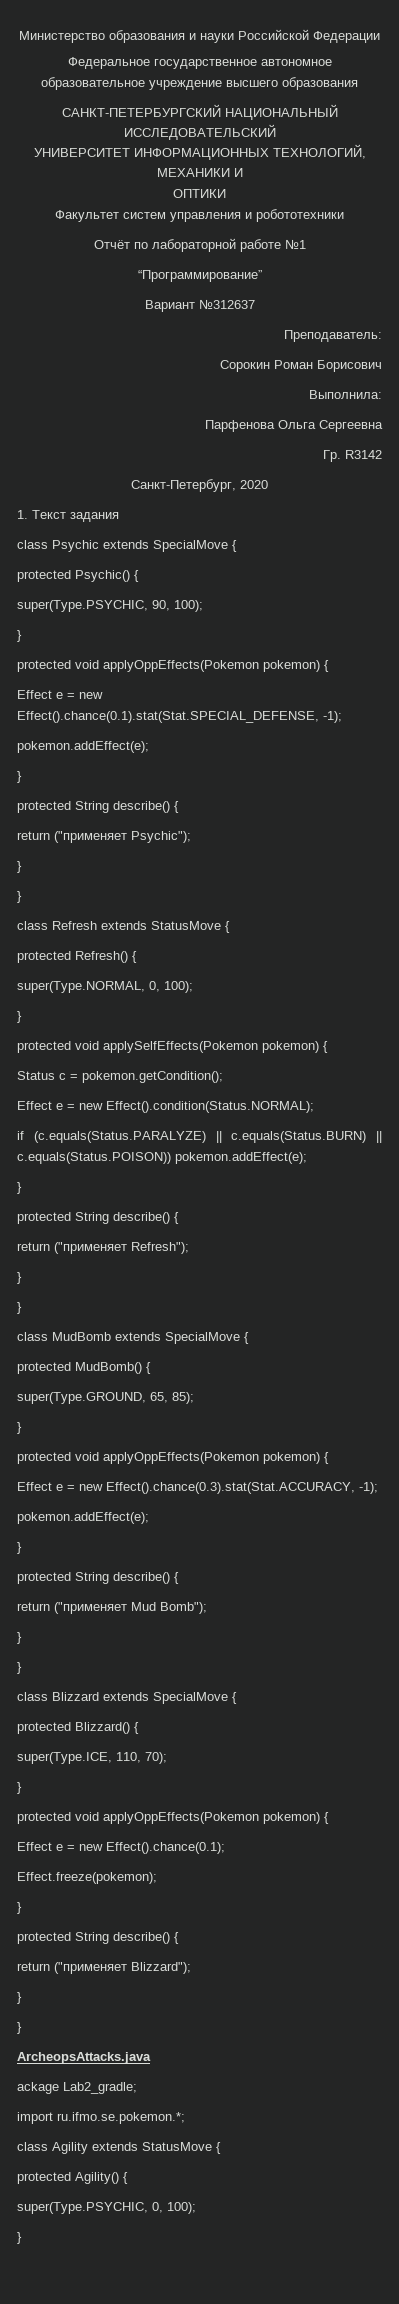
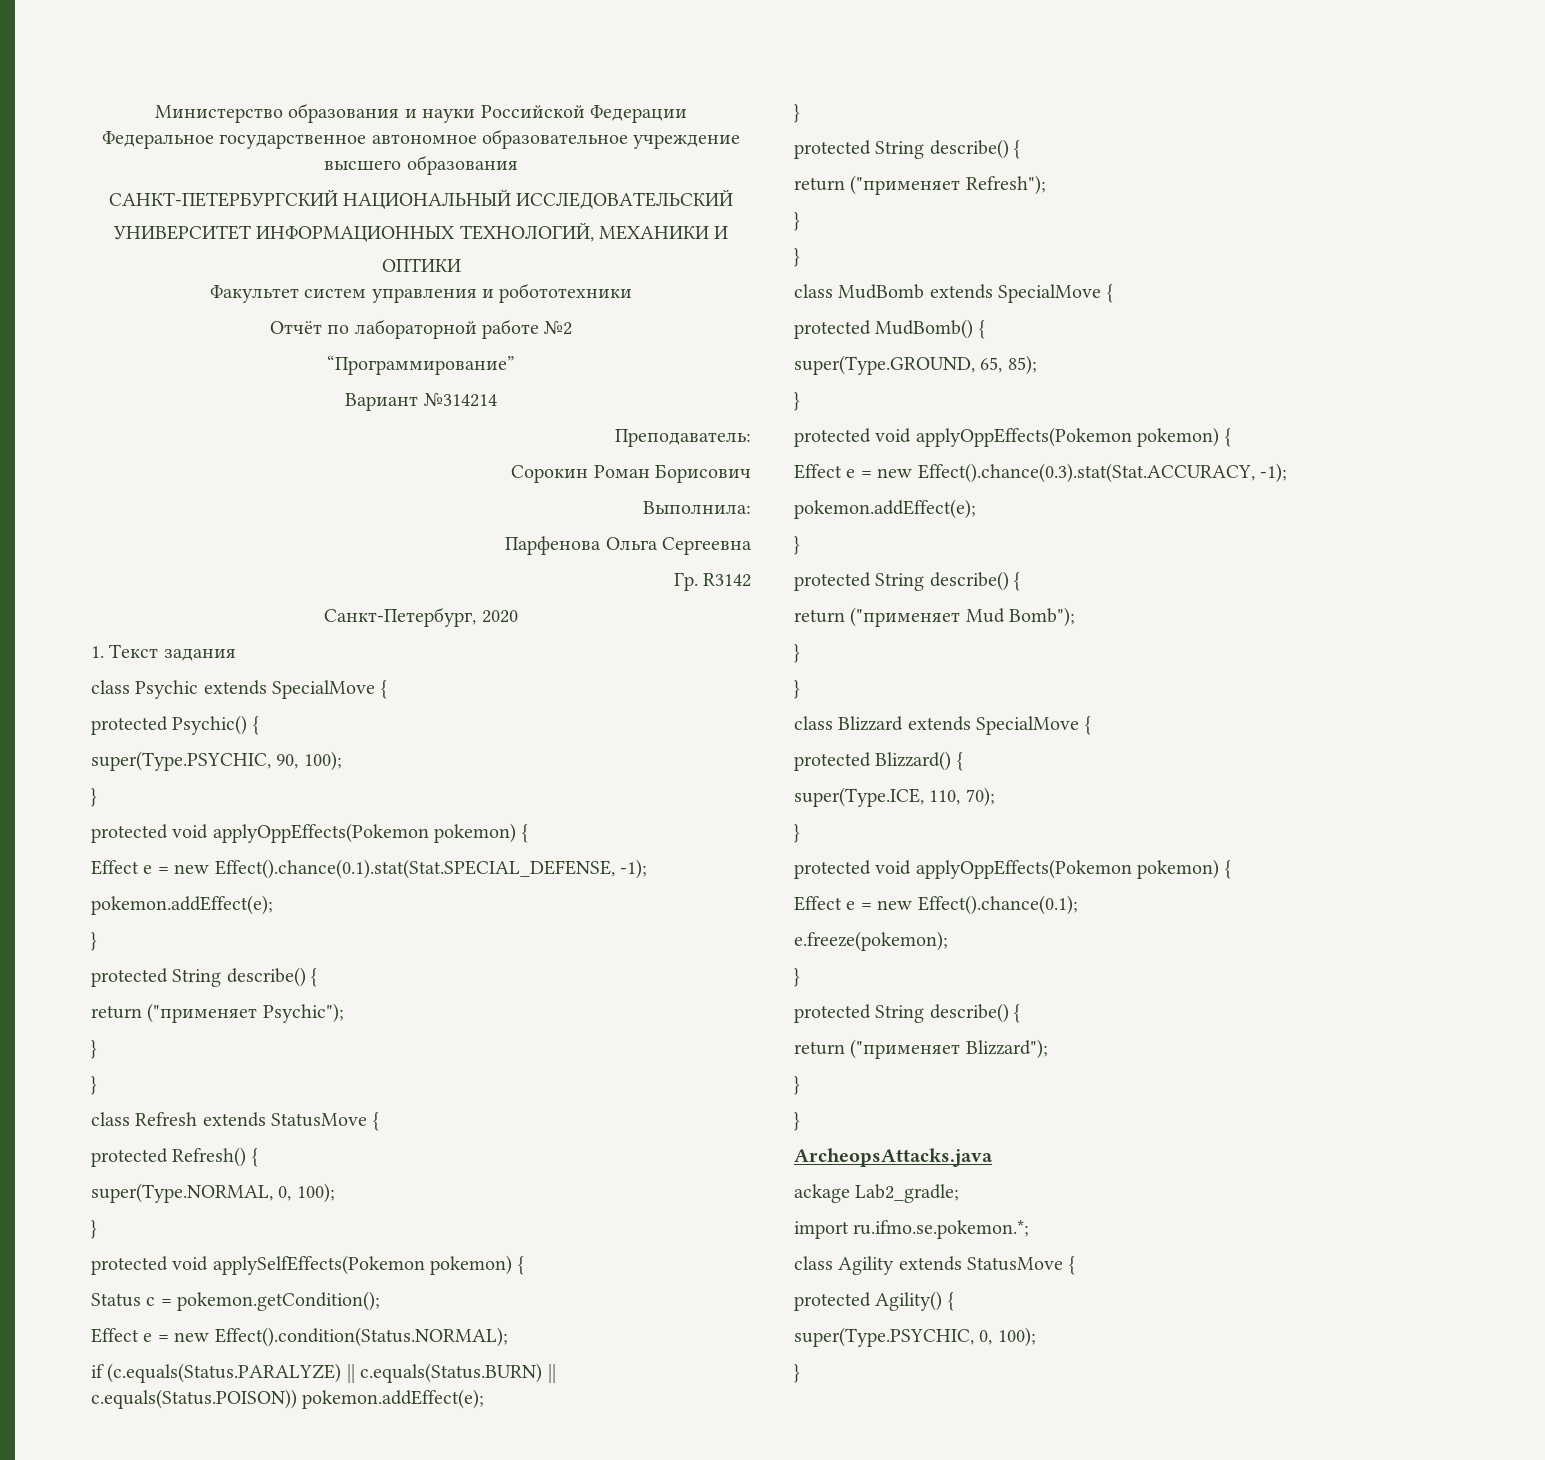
[284,239,306,249] №1 -> [544,321,573,335] №2
[198,299,255,309] №312637 -> [423,393,497,407] №314214
[17,1872,157,1884] Effect.freeze(pokemon); -> [794,931,948,951] e.freeze(pokemon);

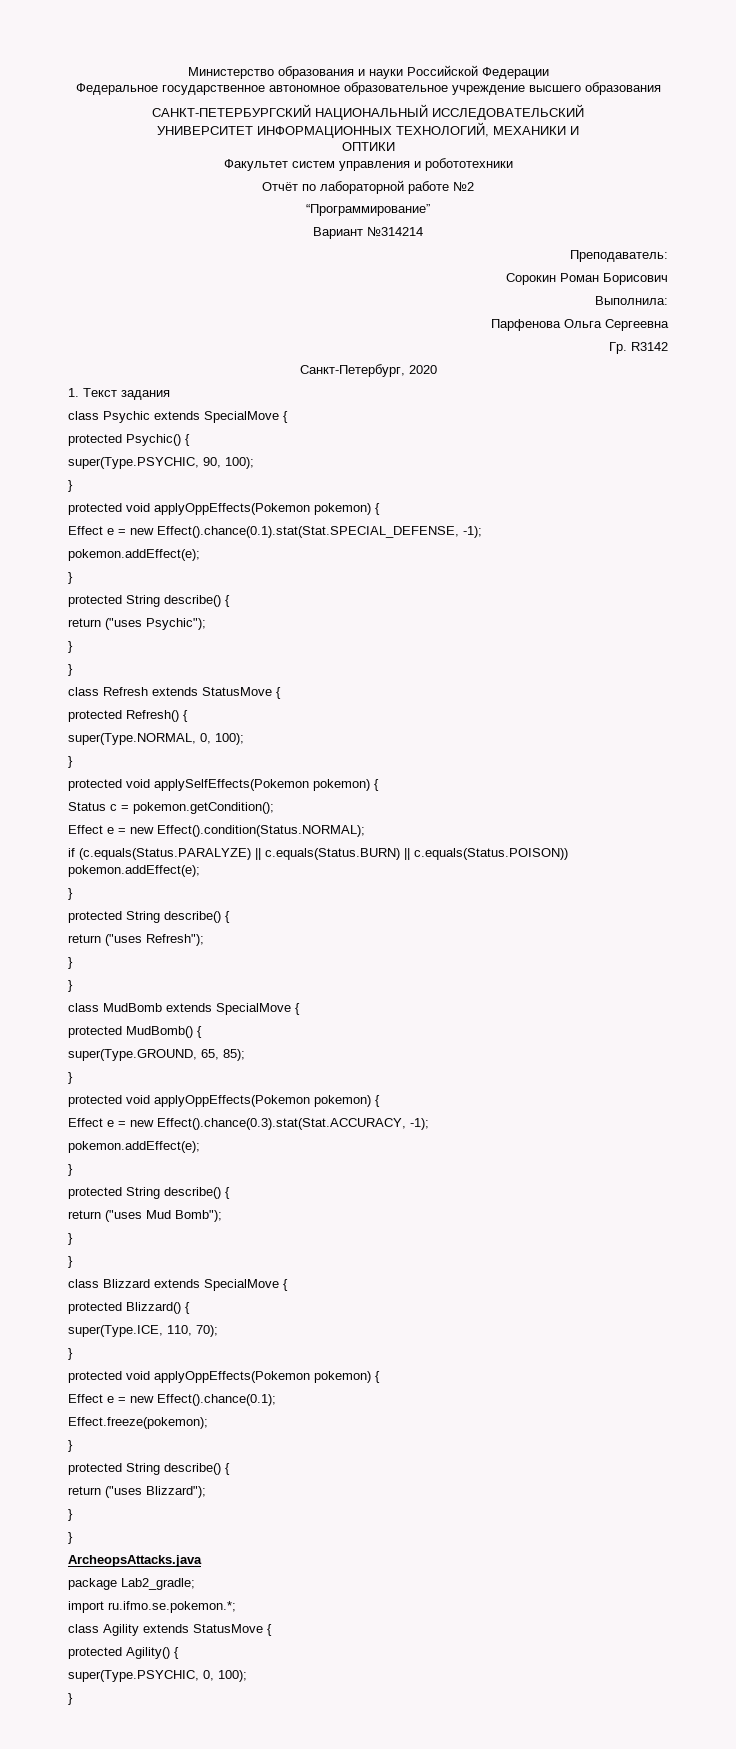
[147,1003,258,1023] ("применяет -> [105,618,142,630] ("uses
[850,175,961,195] ("применяет -> [105,934,142,946] ("uses
[850,607,961,627] ("применяет -> [105,1210,142,1222] ("uses
[794,931,948,951] [794,968,800,987] [794,1003,1021,1023] [794,1039,961,1059] e.freeze(pokemon); // } // protected String describe() { // return ("применяет -> [68,1417,208,1429] [68,1440,73,1452] [68,1463,230,1475] [68,1486,142,1498] Effect.freeze(pokemon); // } // protected String describe() { // return ("uses
[794,1184,850,1203] ackage -> [68,1578,117,1590] package

